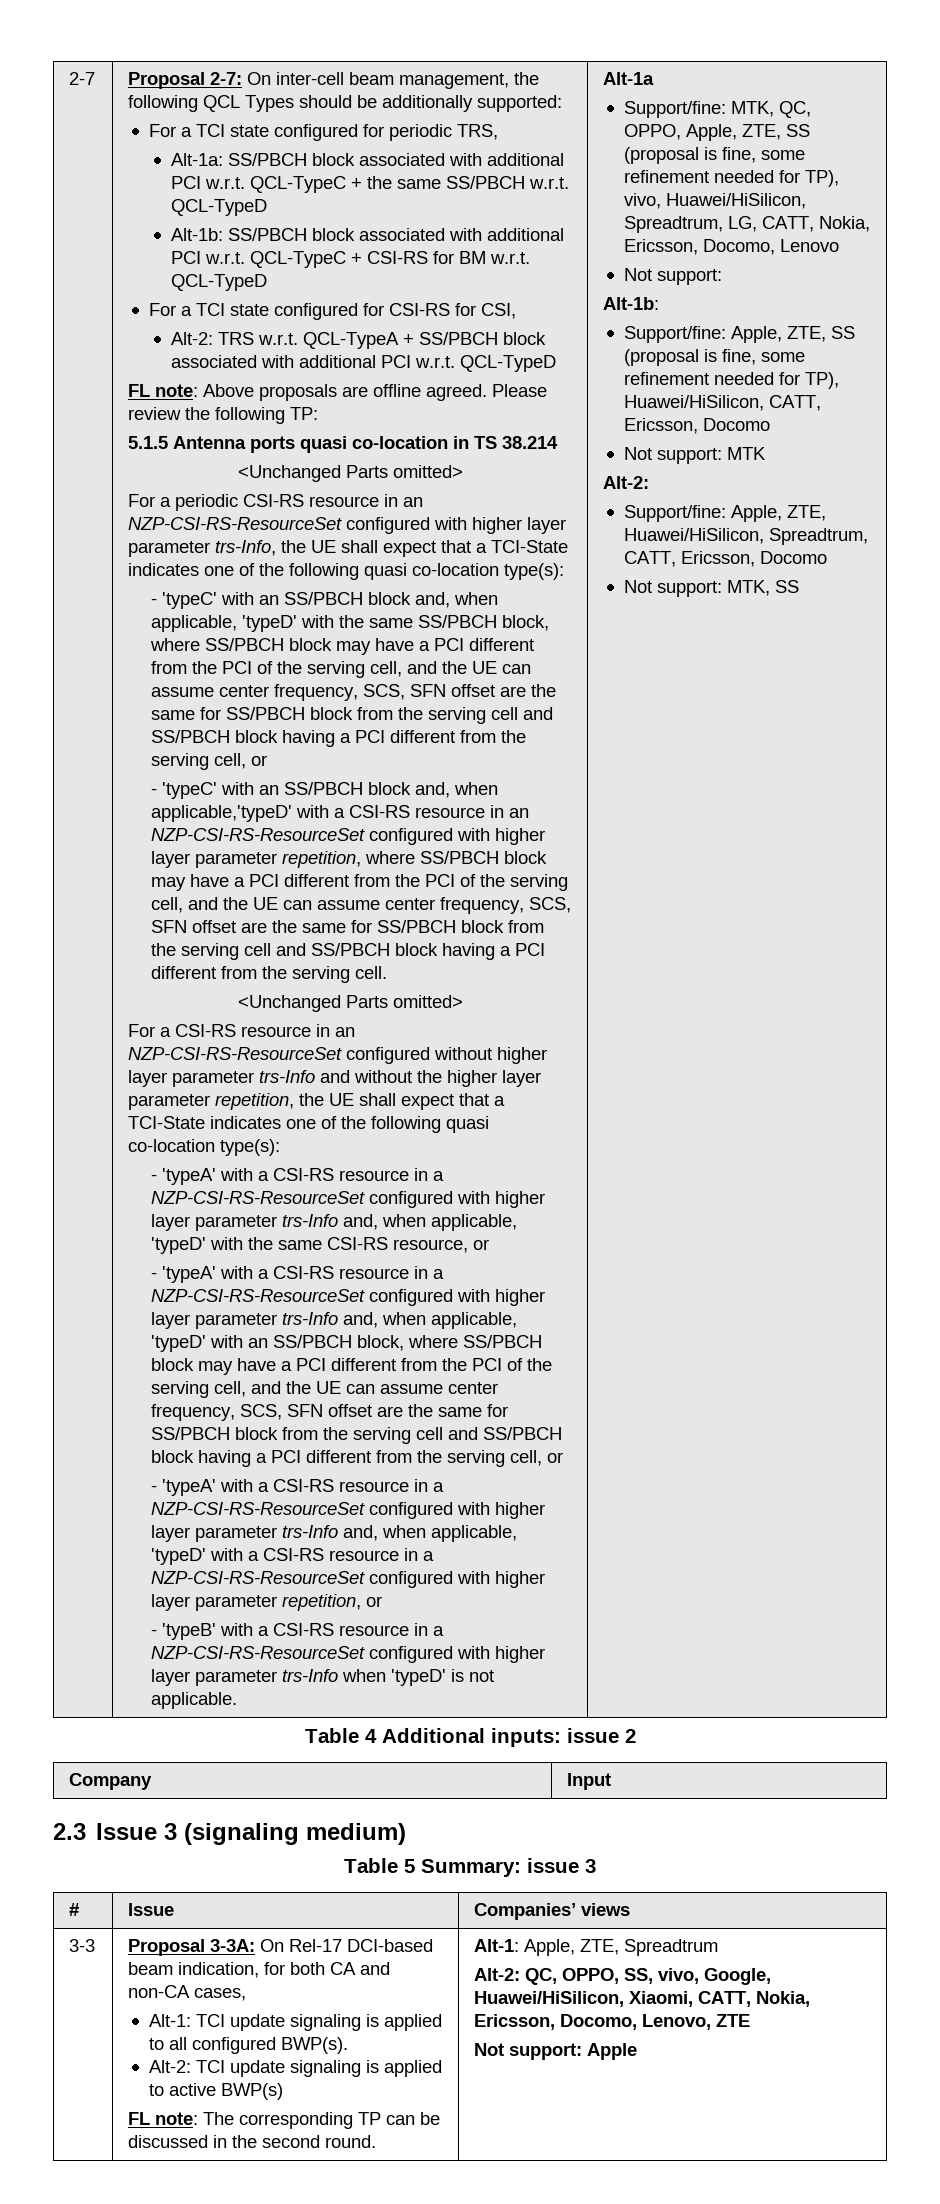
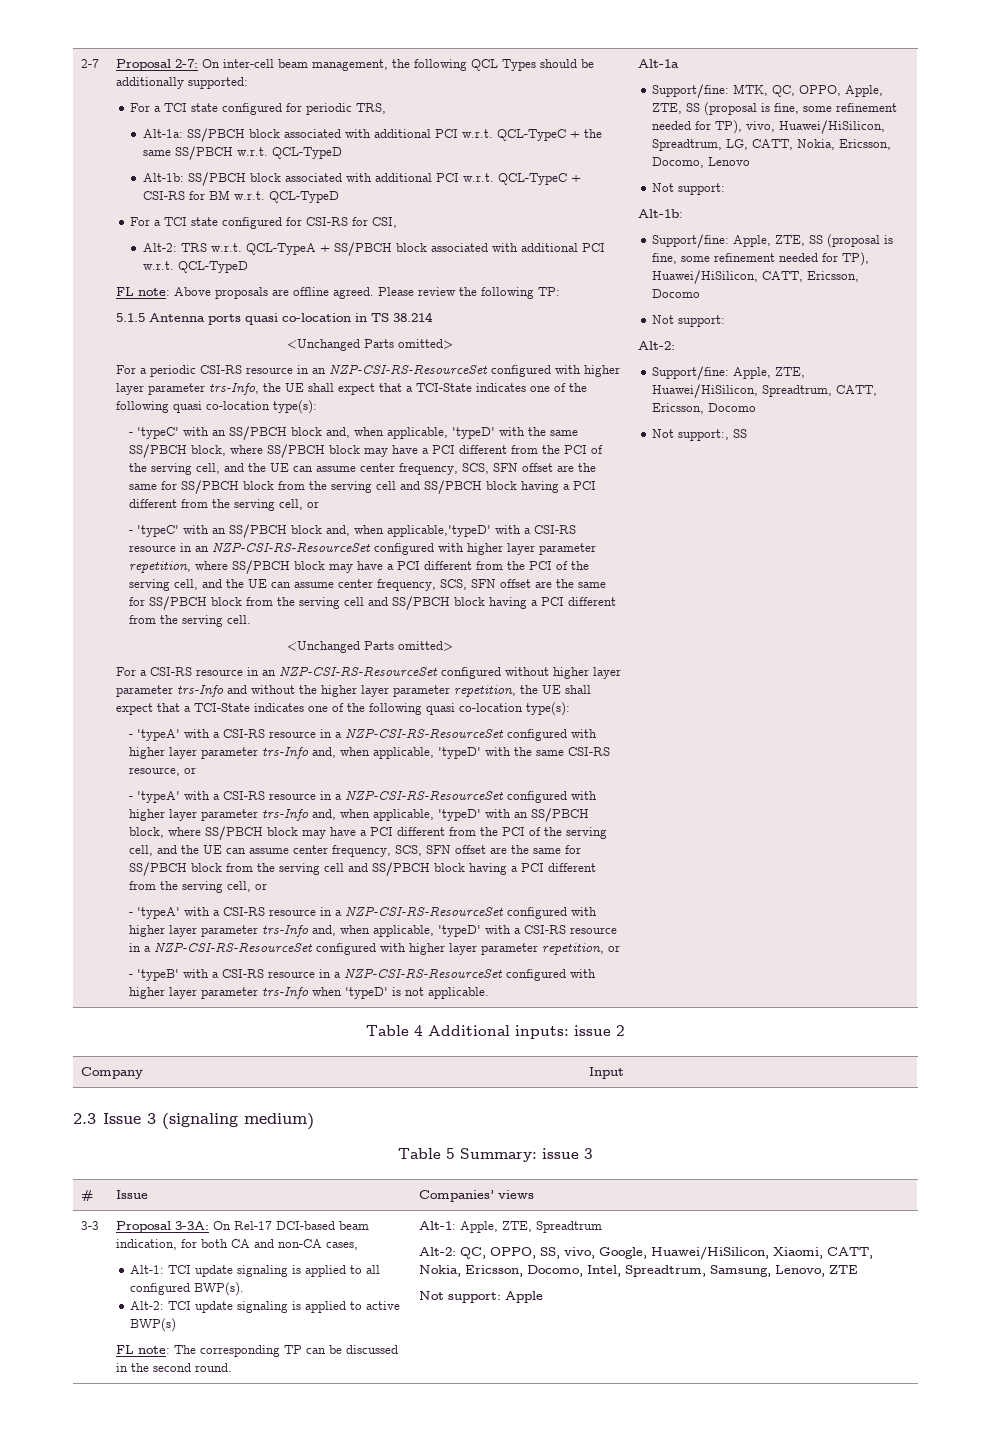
[726,447,766,460] MTK -> (726, 321) none
[656,580,770,597] support: MTK, -> [678,429,730,441] support:,
(638, 2022) none -> [587,1265,772,1277] Intel, Spreadtrum, Samsung,

